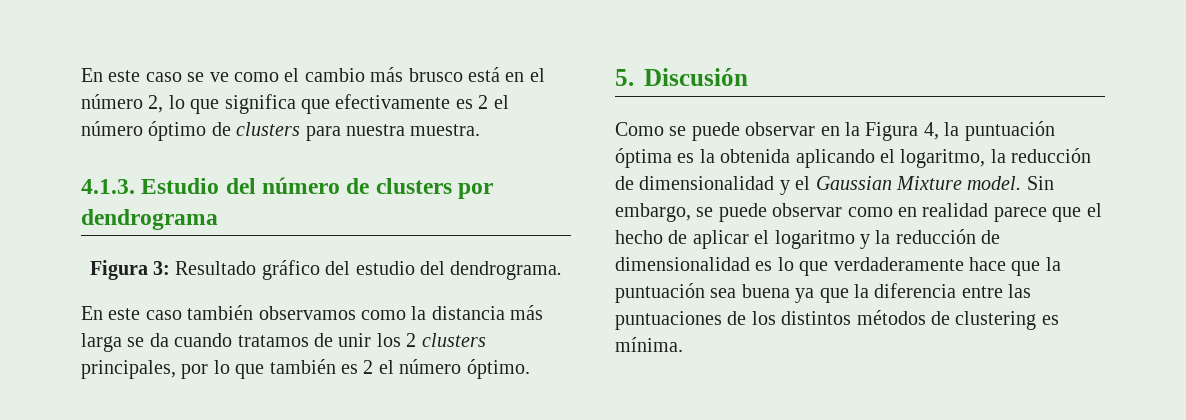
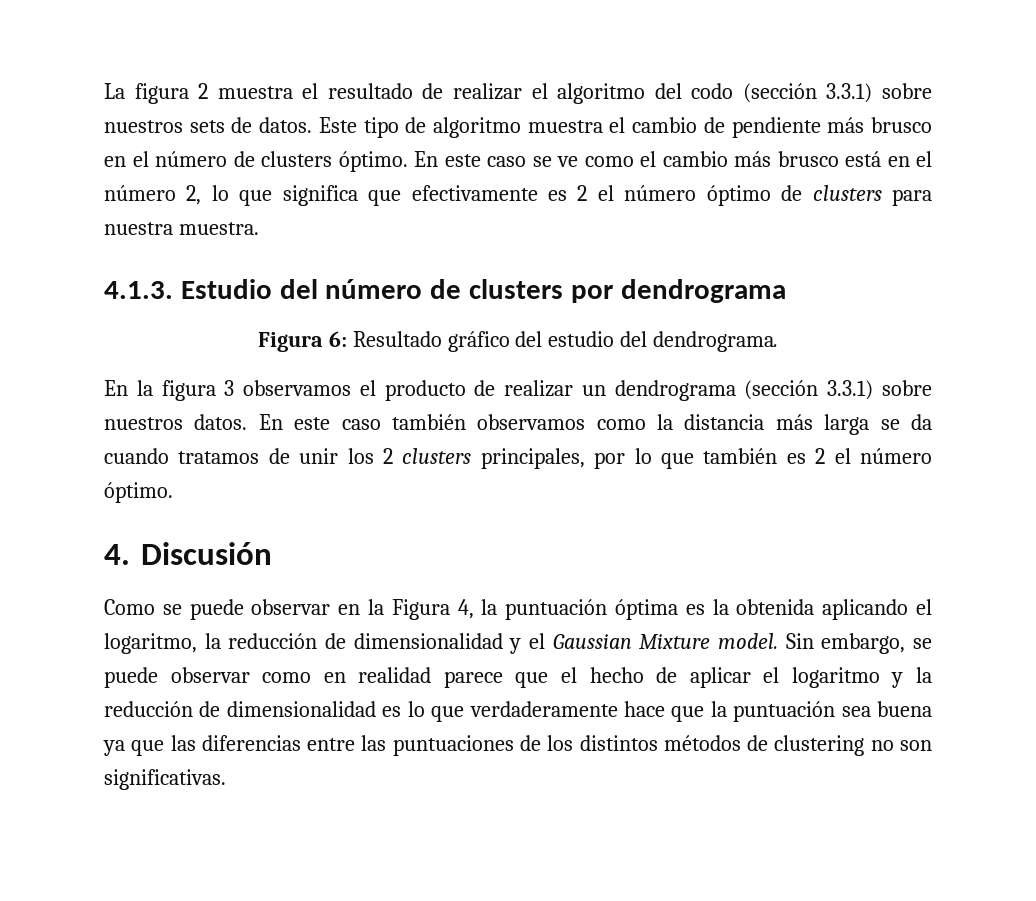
(81, 75) none -> [104,83,932,104] [104,117,932,138] [104,151,408,172] La figura 2 muestra el resultado de realizar el algoritmo del codo (sección 3.3.1) sobre nuestros sets de datos. Este tipo de algoritmo muestra el cambio de pendiente más brusco en el número de clusters óptimo.
[153,261,170,275] 3: -> [328,331,347,347] 6:
(103, 313) none -> [136,380,932,401] [104,414,283,430] la figura 3 observamos el producto de realizar un dendrograma (sección 3.3.1) sobre nuestros datos. En
[615,69,634,86] 5. -> [104,544,130,565] 4.
[854,283,957,298] la diferencia -> [170,735,301,751] las diferencias
[1041,315,1059,325] [615,337,683,352] es mínima. -> [870,740,933,751] [104,769,226,790] no son significativas.

